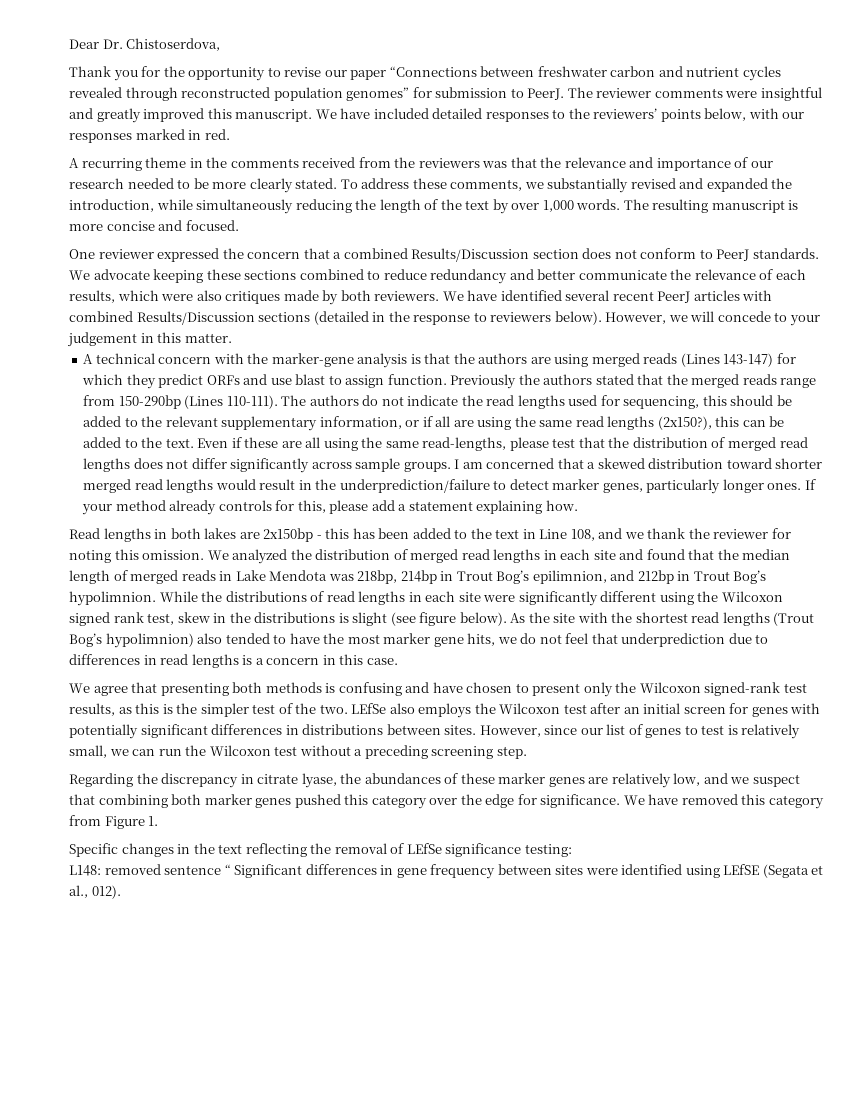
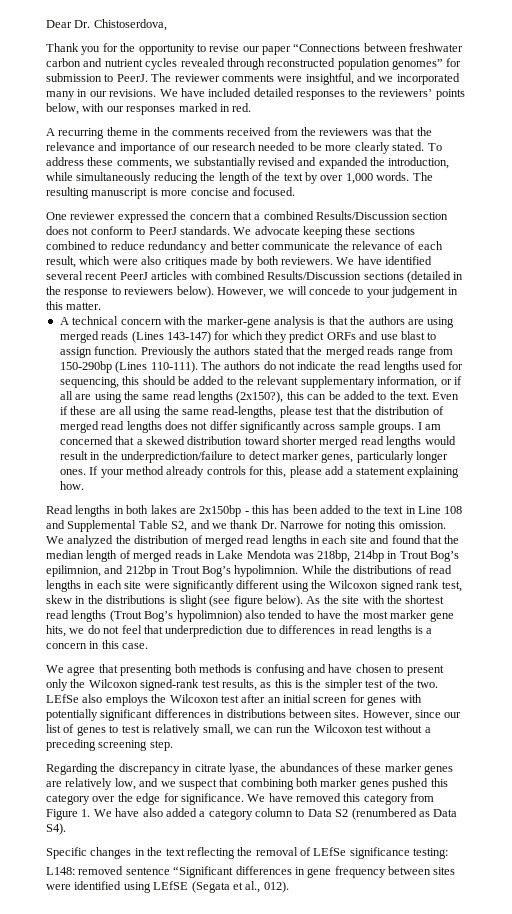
[760,87,822,101] [69,108,313,123] insightful and greatly improved this manuscript. -> [305,73,460,85] [46,89,157,100] insightful, and we incorporated many in our revisions.
[69,290,115,303] results, -> [46,256,76,268] result,
[570,529,595,541] 108, -> [444,506,463,514] [46,520,188,532] 108 and Supplemental Table S2,
[688,528,769,539] the reviewer -> [260,521,324,529] Dr. Narrowe
(159, 821) none -> [93,808,458,820] [46,823,66,835] We have also added a category column to Data S2 (renumbered as Data S4).
[224,864,303,878] “ Significant -> [173,866,234,878] “Significant

